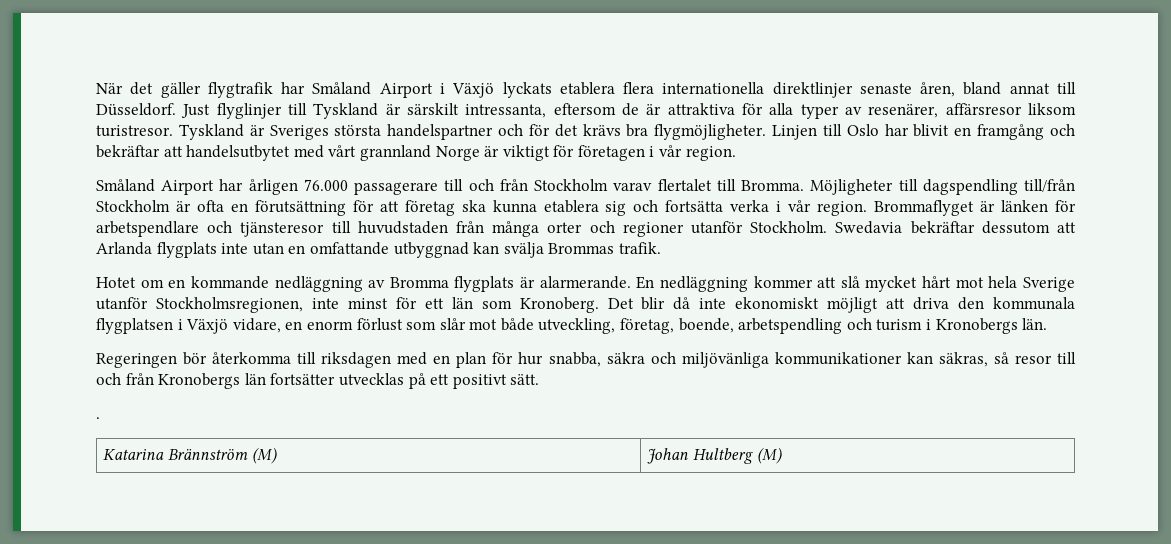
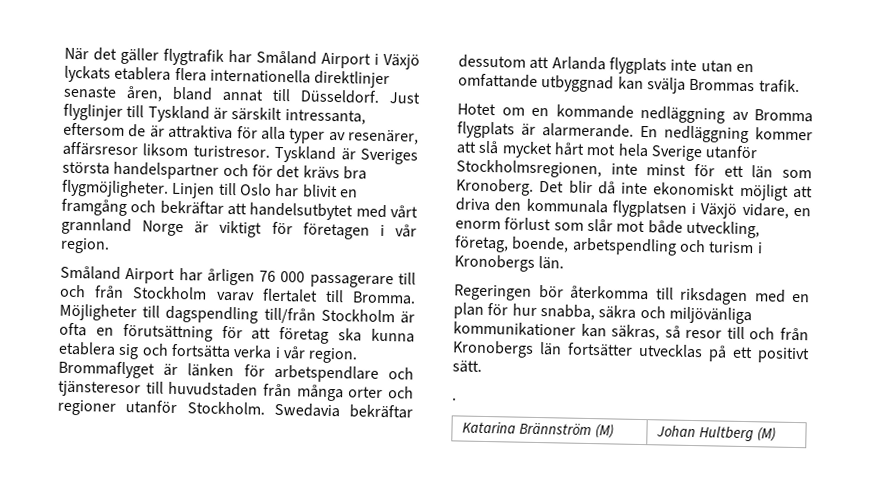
[303,179,348,191] 76.000 -> [259,270,306,283] 76 000

